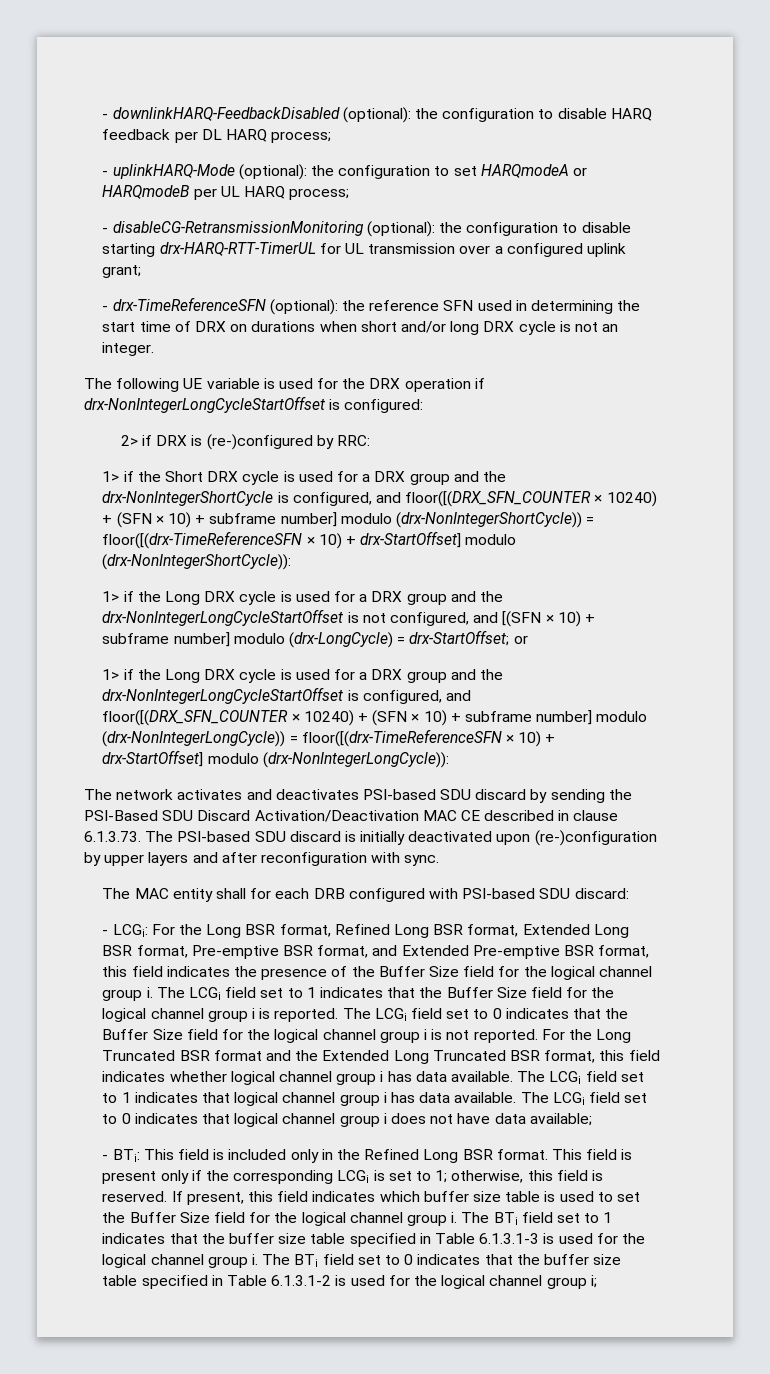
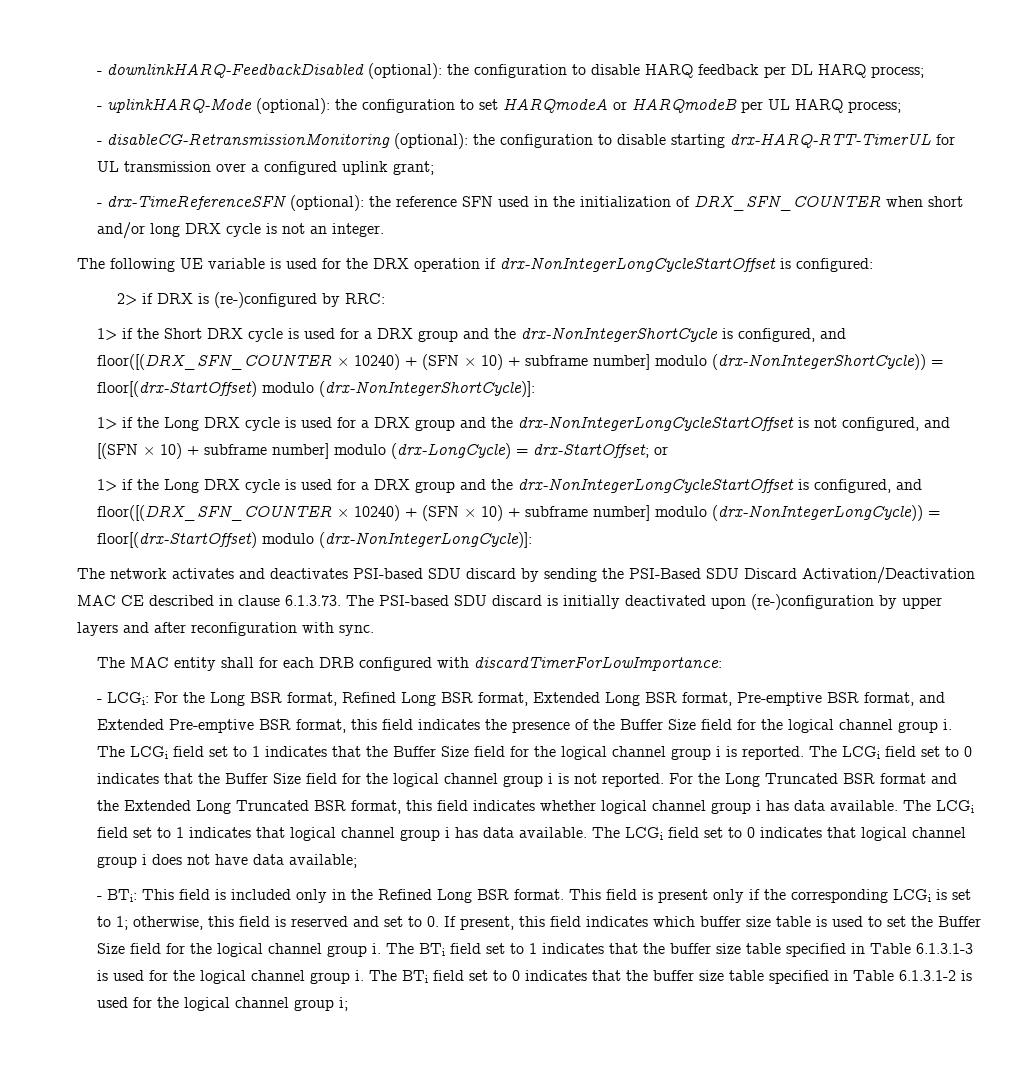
[530,300,641,314] [102,321,316,332] determining the start time of DRX on durations -> [552,195,881,211] the initialization of DRX_SFN_COUNTER
[102,531,517,549] [102,554,292,570] floor([(drx-TimeReferenceSFN × 10) + drx-StartOffset] modulo (drx-NonIntegerShortCycle)): -> [96,381,535,397] floor[(drx-StartOffset) modulo (drx-NonIntegerShortCycle)]:
[301,729,556,747] [102,750,449,768] floor([(drx-TimeReferenceSFN × 10) + drx-StartOffset] modulo (drx-NonIntegerLongCycle)): -> [96,532,532,548] floor[(drx-StartOffset) modulo (drx-NonIntegerLongCycle)]:
[462,888,629,899] PSI-based SDU discard: -> [473,656,722,671] discardTimerForLowImportance:
[102,1191,168,1202] reserved. -> [290,916,439,927] reserved and set to 0.

